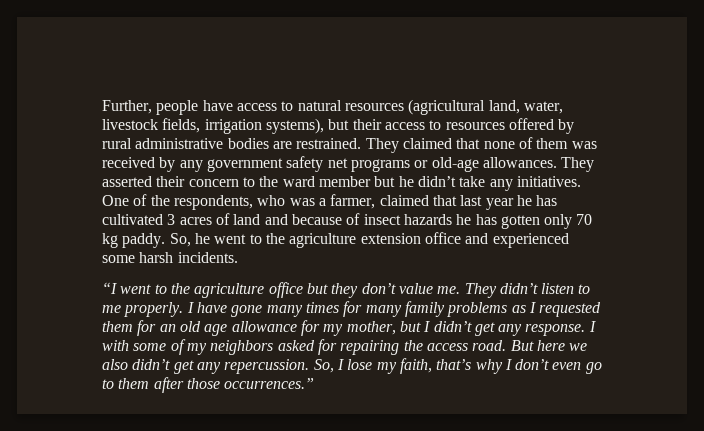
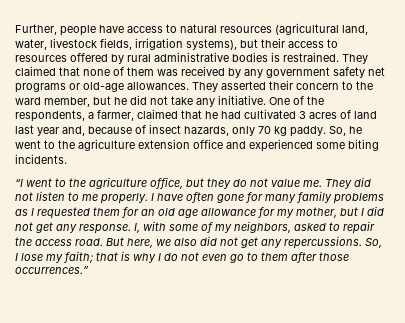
[272,141,292,149] are -> [271,52,280,62] is
[318,176,371,187] member -> [44,97,90,107] member,
[417,176,456,187] didn’t -> [130,95,168,105] did not
[516,176,581,187] initiatives. -> [218,95,266,105] initiative.
[257,195,315,206] who was -> (85, 116) none
[460,195,558,210] last year he has -> [205,111,241,119] he had
[264,213,540,229] and because of insect hazards he has gotten -> [15,124,229,136] last year and, because of insect hazards,
[139,252,174,263] harsh -> [348,139,379,151] biting
[268,282,303,298] office -> [150,177,183,189] office,
[361,283,396,294] don’t -> [233,178,268,187] do not
[499,283,538,294] didn’t -> [354,177,371,187] [15,192,33,201] did not
[231,302,339,317] gone many times -> [186,192,244,203] often gone
[433,321,472,332] didn’t -> [367,206,384,216] [15,222,33,231] did not
[588,321,596,332] I -> [134,223,140,233] I,
[210,339,400,355] neighbors asked for repairing -> [234,221,375,234] neighbors, asked to repair
[536,340,565,351] here -> [127,238,153,248] here,
[132,359,310,374] didn’t get any repercussion. -> [200,236,362,249] did not get any repercussions.
[399,358,550,374] faith, that’s why I don’t -> [64,251,199,263] faith; that is why I do not

